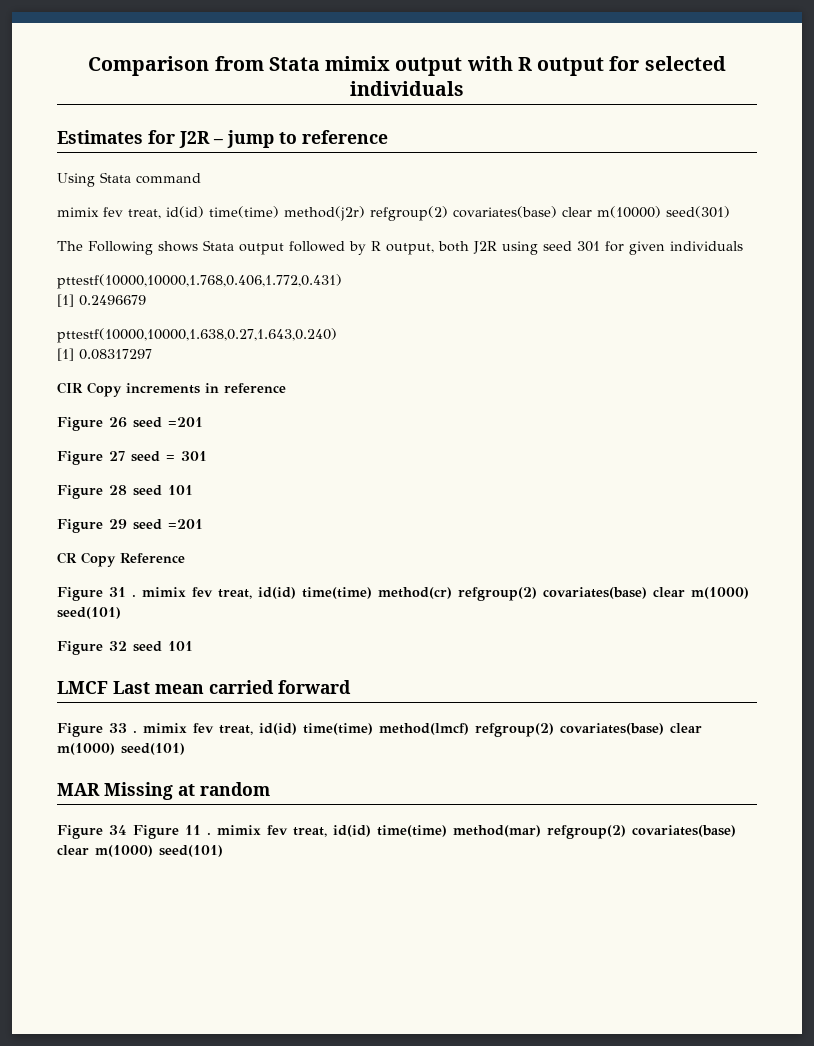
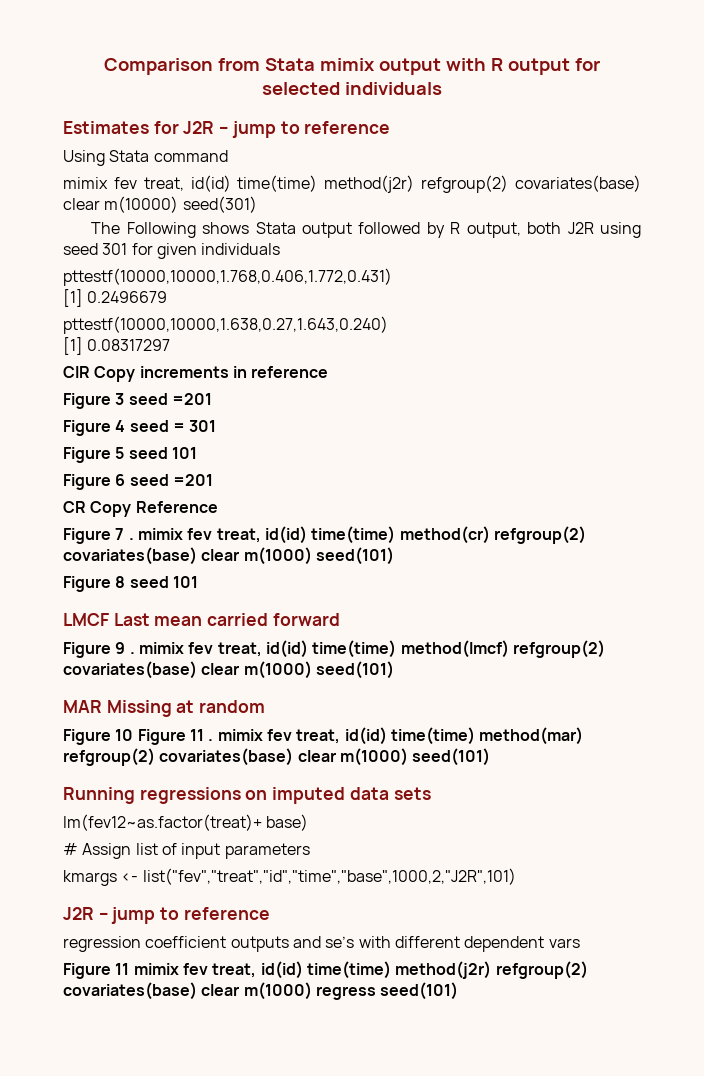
[109,417,127,428] 26 -> [115,393,125,405] 3
[109,451,125,461] 27 -> [115,420,126,432] 4
[109,485,127,495] 28 -> [115,447,125,459] 5
[109,519,127,529] 29 -> [115,474,126,486] 6
[109,587,126,597] 31 -> [115,528,125,540] 7
[109,641,127,651] 32 -> [115,576,126,588] 8
[109,723,127,733] 33 -> [115,642,126,654] 9
[109,825,127,835] 34 -> [115,729,134,741] 10
(223, 851) none -> [63,787,431,804] [63,814,309,831] [63,843,310,859] [63,868,516,886] [63,907,270,924] [63,936,580,952] [63,961,588,979] [63,982,459,1000] // Running regressions on imputed data sets // lm(fev12~as.factor(treat)+ base) // # Assign list of input parameters // kmargs <- list("fev","treat","id","time","base",1000,2,"J2R",101) // J2R – jump to reference // regression coefficient outputs and se’s with different dependent vars // Figure 11 mimix fev treat, id(id) time(time) method(j2r) refgroup(2) covariates(base) clear m(1000) regress seed(101)

